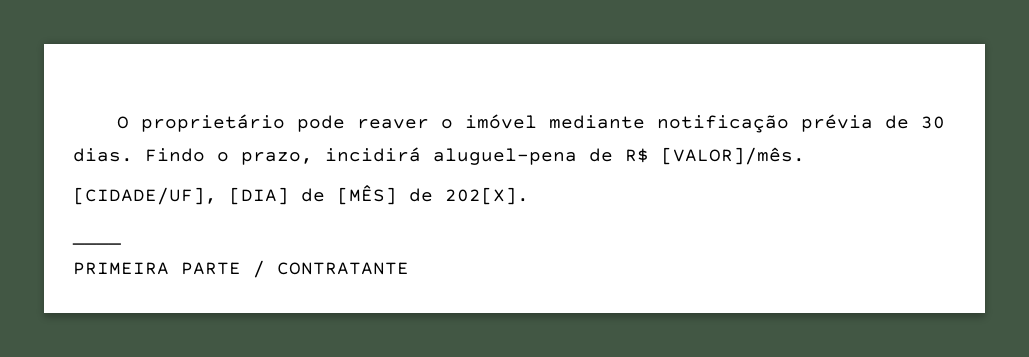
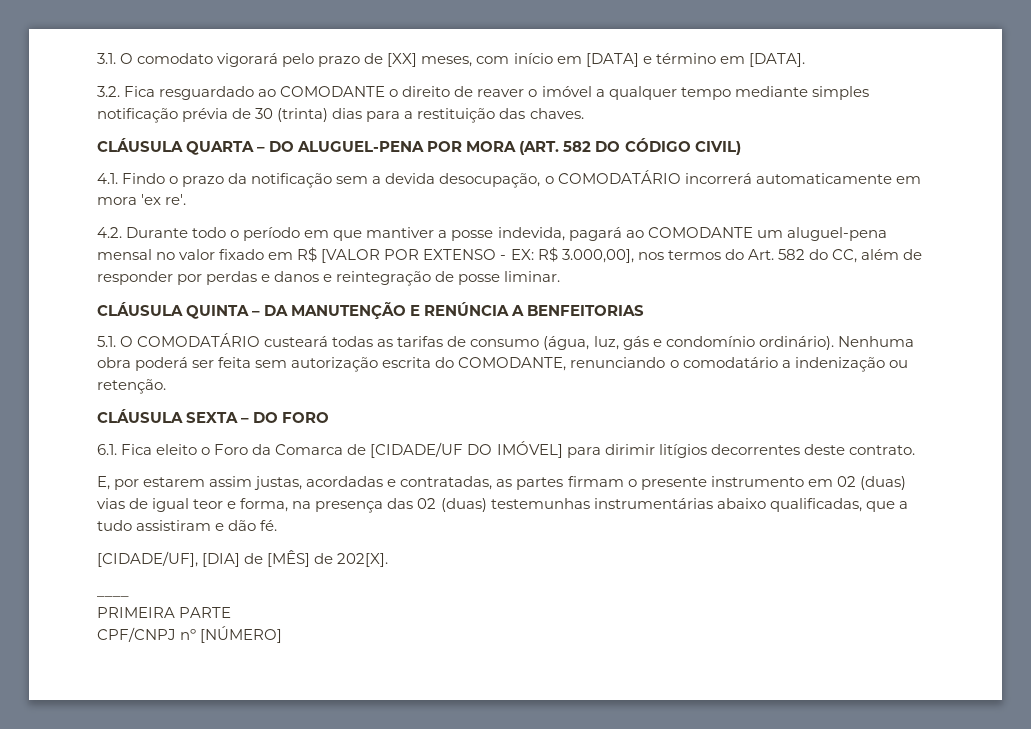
[116,114,945,133] [73,147,805,165] O proprietário pode reaver o imóvel mediante notificação prévia de 30 dias. Findo o prazo, incidirá aluguel-pena de R$ [VALOR]/mês. -> [97,53,805,67] [97,86,869,100] [97,108,584,123] [97,138,741,155] [97,170,921,188] [97,194,187,205] [97,227,887,241] [97,247,923,263] [97,271,561,286] [97,301,645,320] [97,333,914,350] [97,357,908,372] [97,379,166,394] [97,409,330,423] [97,441,915,458] [97,476,906,490] [97,498,908,513] [97,520,278,531] 3.1. O comodato vigorará pelo prazo de [XX] meses, com início em [DATA] e término em [DATA]. // 3.2. Fica resguardado ao COMODANTE o direito de reaver o imóvel a qualquer tempo mediante simples notificação prévia de 30 (trinta) dias para a restituição das chaves. // CLÁUSULA QUARTA – DO ALUGUEL-PENA POR MORA (ART. 582 DO CÓDIGO CIVIL) // 4.1. Findo o prazo da notificação sem a devida desocupação, o COMODATÁRIO incorrerá automaticamente em mora 'ex re'. // 4.2. Durante todo o período em que mantiver a posse indevida, pagará ao COMODANTE um aluguel-pena mensal no valor fixado em R$ [VALOR POR EXTENSO - EX: R$ 3.000,00], nos termos do Art. 582 do CC, além de responder por perdas e danos e reintegração de posse liminar. // CLÁUSULA QUINTA – DA MANUTENÇÃO E RENÚNCIA A BENFEITORIAS // 5.1. O COMODATÁRIO custeará todas as tarifas de consumo (água, luz, gás e condomínio ordinário). Nenhuma obra poderá ser feita sem autorização escrita do COMODANTE, renunciando o comodatário a indenização ou retenção. // CLÁUSULA SEXTA – DO FORO // 6.1. Fica eleito o Foro da Comarca de [CIDADE/UF DO IMÓVEL] para dirimir litígios decorrentes deste contrato. // E, por estarem assim justas, acordadas e contratadas, as partes firmam o presente instrumento em 02 (duas) vias de igual teor e forma, na presença das 02 (duas) testemunhas instrumentárias abaixo qualificadas, que a tudo assistiram e dão fé.
[253,260,409,278] / CONTRATANTE -> [97,626,283,643] // CPF/CNPJ nº [NÚMERO]

